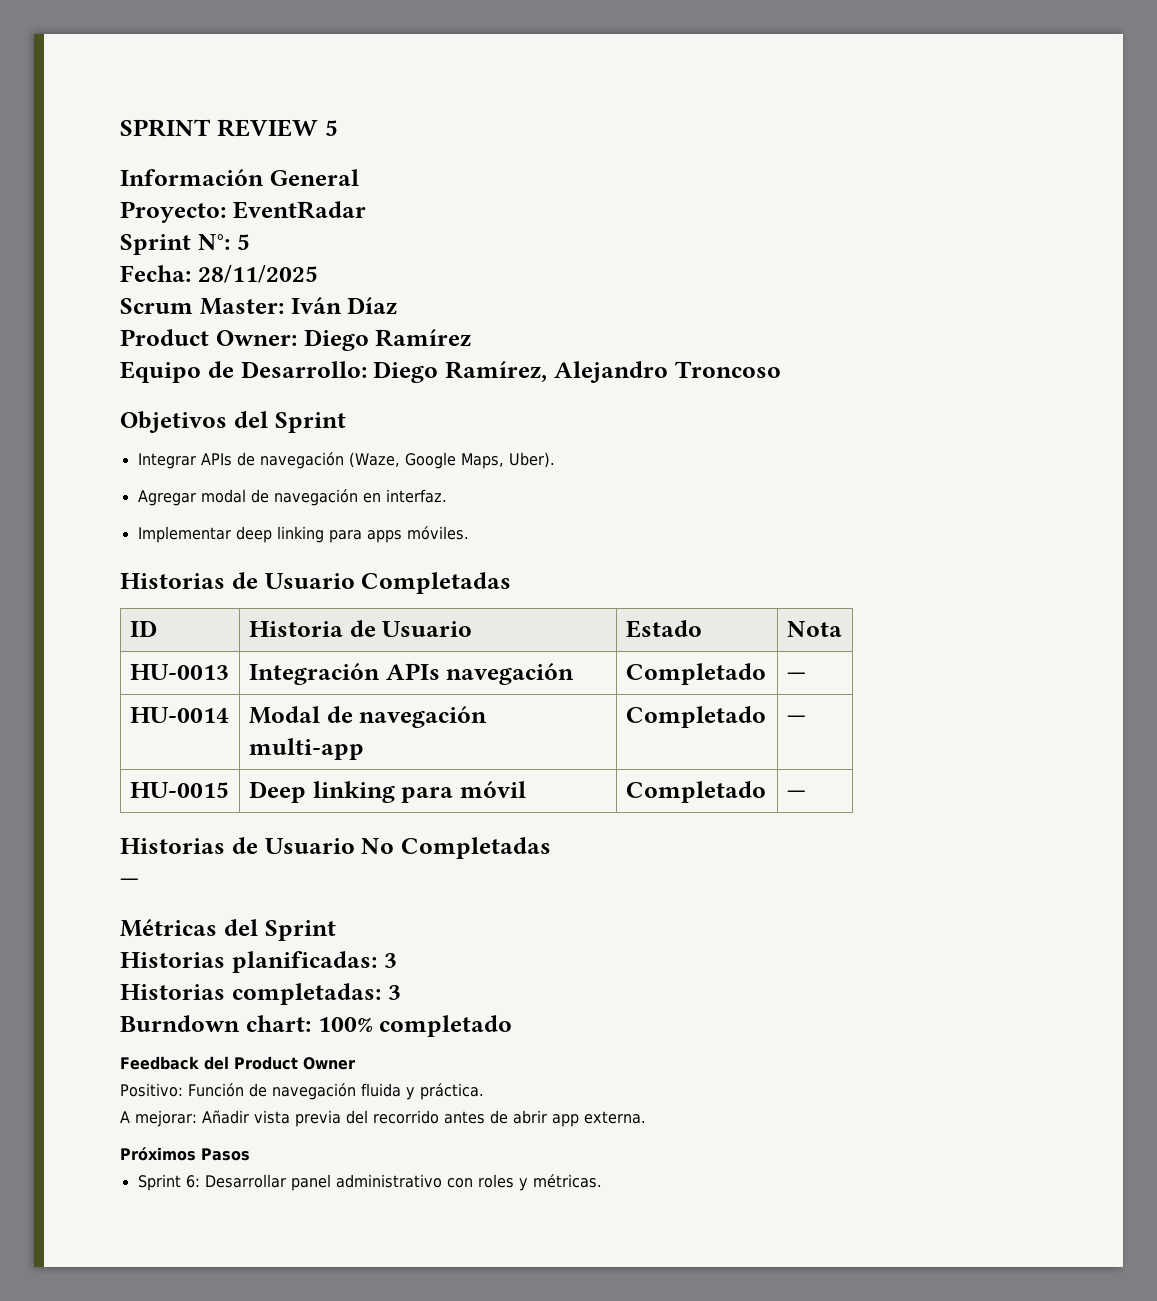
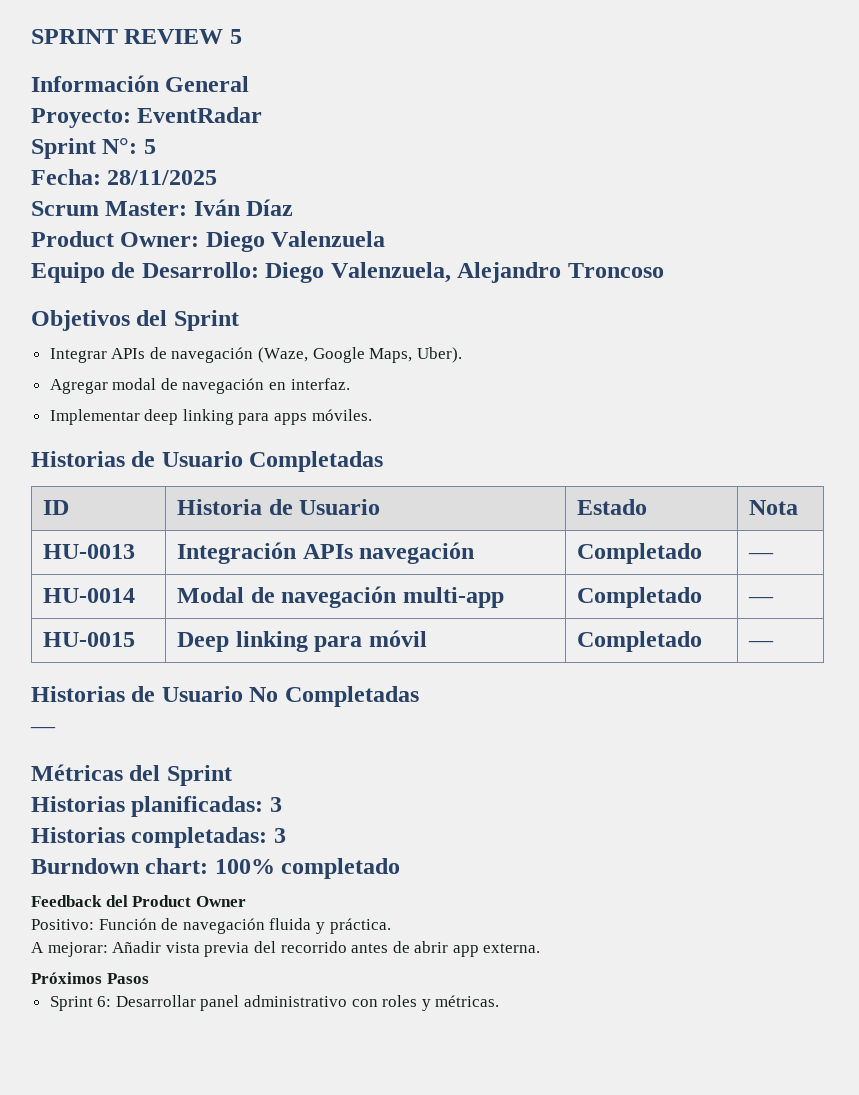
[375,329,472,347] Ramírez -> [271,231,386,247] Valenzuela
[445,361,547,382] Ramírez, -> [330,262,451,283] Valenzuela,

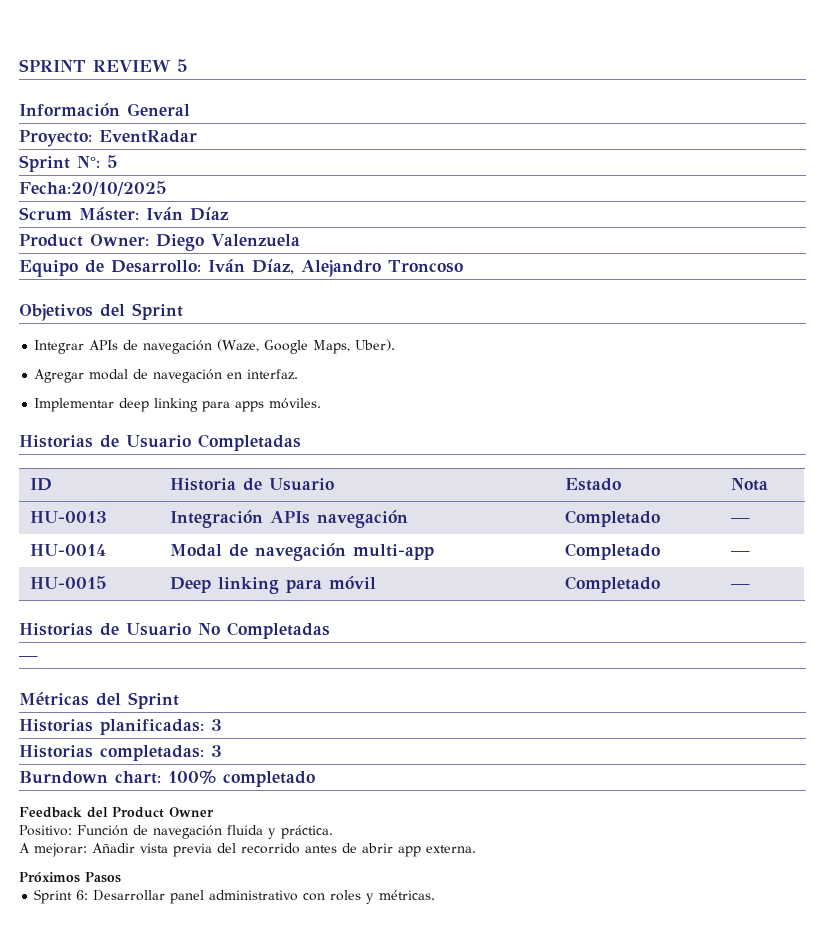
[31,169,218,185] Fecha: 28/11/2025 -> [19,181,167,196] Fecha:20/10/2025
[105,201,188,216] Master: -> [79,207,139,221] Máster:
[265,262,451,283] Diego Valenzuela, -> [208,259,294,274] Iván Díaz,

